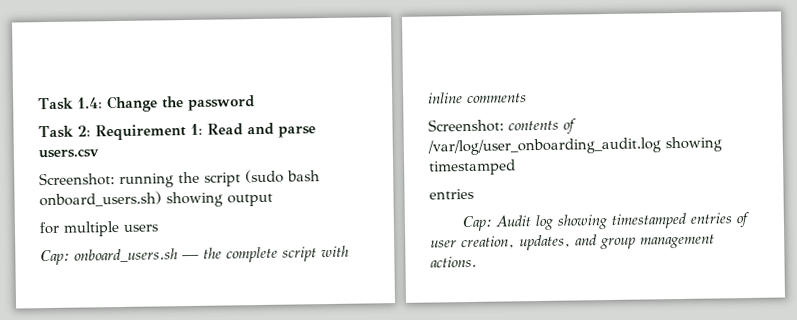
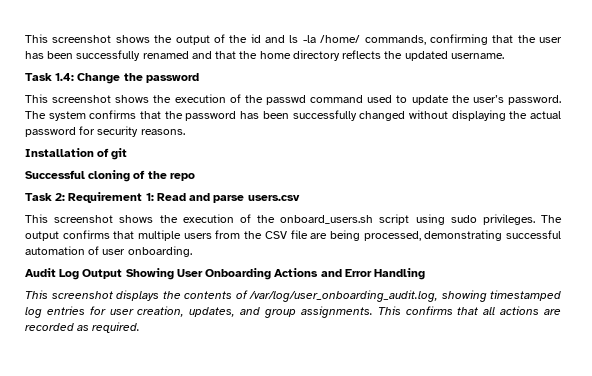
(38, 104) none -> [25,34,562,45] [25,50,504,61] This screenshot shows the output of the id and ls -la /home/ commands, confirming that the user has been successfully renamed and that the home directory reflects the updated username. //
(255, 103) none -> [25,94,562,105] [25,110,561,121] [25,126,185,137] [25,148,128,160] [25,170,195,182] // This screenshot shows the execution of the passwd command used to update the user’s password. The system confirms that the password has been successfully changed without displaying the actual password for security reasons. // Installation of git // Successful cloning of the repo
[39,169,320,188] [39,191,273,208] [39,221,60,235] Screenshot: running the script (sudo bash onboard_users.sh) showing output // for -> [25,214,562,225] [25,230,135,241] This screenshot shows the execution of the onboard_users.sh script using sudo privileges. The output confirms that
[40,245,349,266] [428,92,527,104] [428,118,504,133] // Cap: onboard_users.sh — the complete script with inline comments // Screenshot: -> [215,230,561,241] [25,246,192,257] [25,268,426,280] [25,290,181,301] from the CSV file are being processed, demonstrating successful automation of user onboarding. // Audit Log Output Showing User Onboarding Actions and Error Handling // This screenshot displays the
[427,136,722,156] [429,159,516,176] [429,188,474,200] [462,211,750,232] /var/log/user_onboarding_audit.log showing timestamped // entries // Cap: Audit log showing timestamped entries of -> [249,290,561,302] [25,306,106,318] /var/log/user_onboarding_audit.log, showing timestamped log entries for
[640,234,715,249] [430,255,477,268] management actions. -> [300,306,561,318] [25,322,141,333] assignments. This confirms that all actions are recorded as required.

